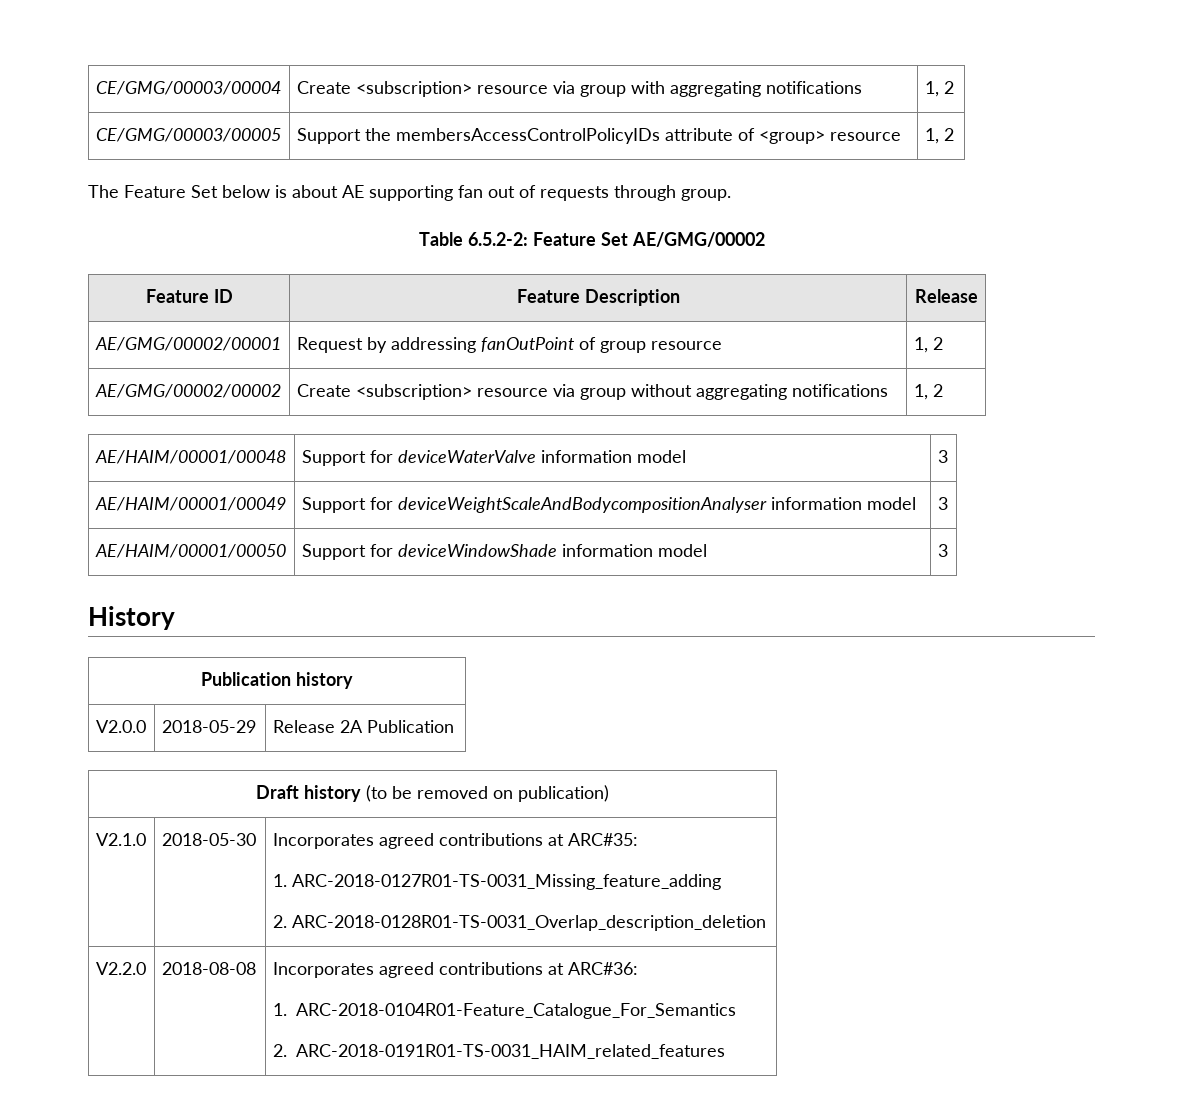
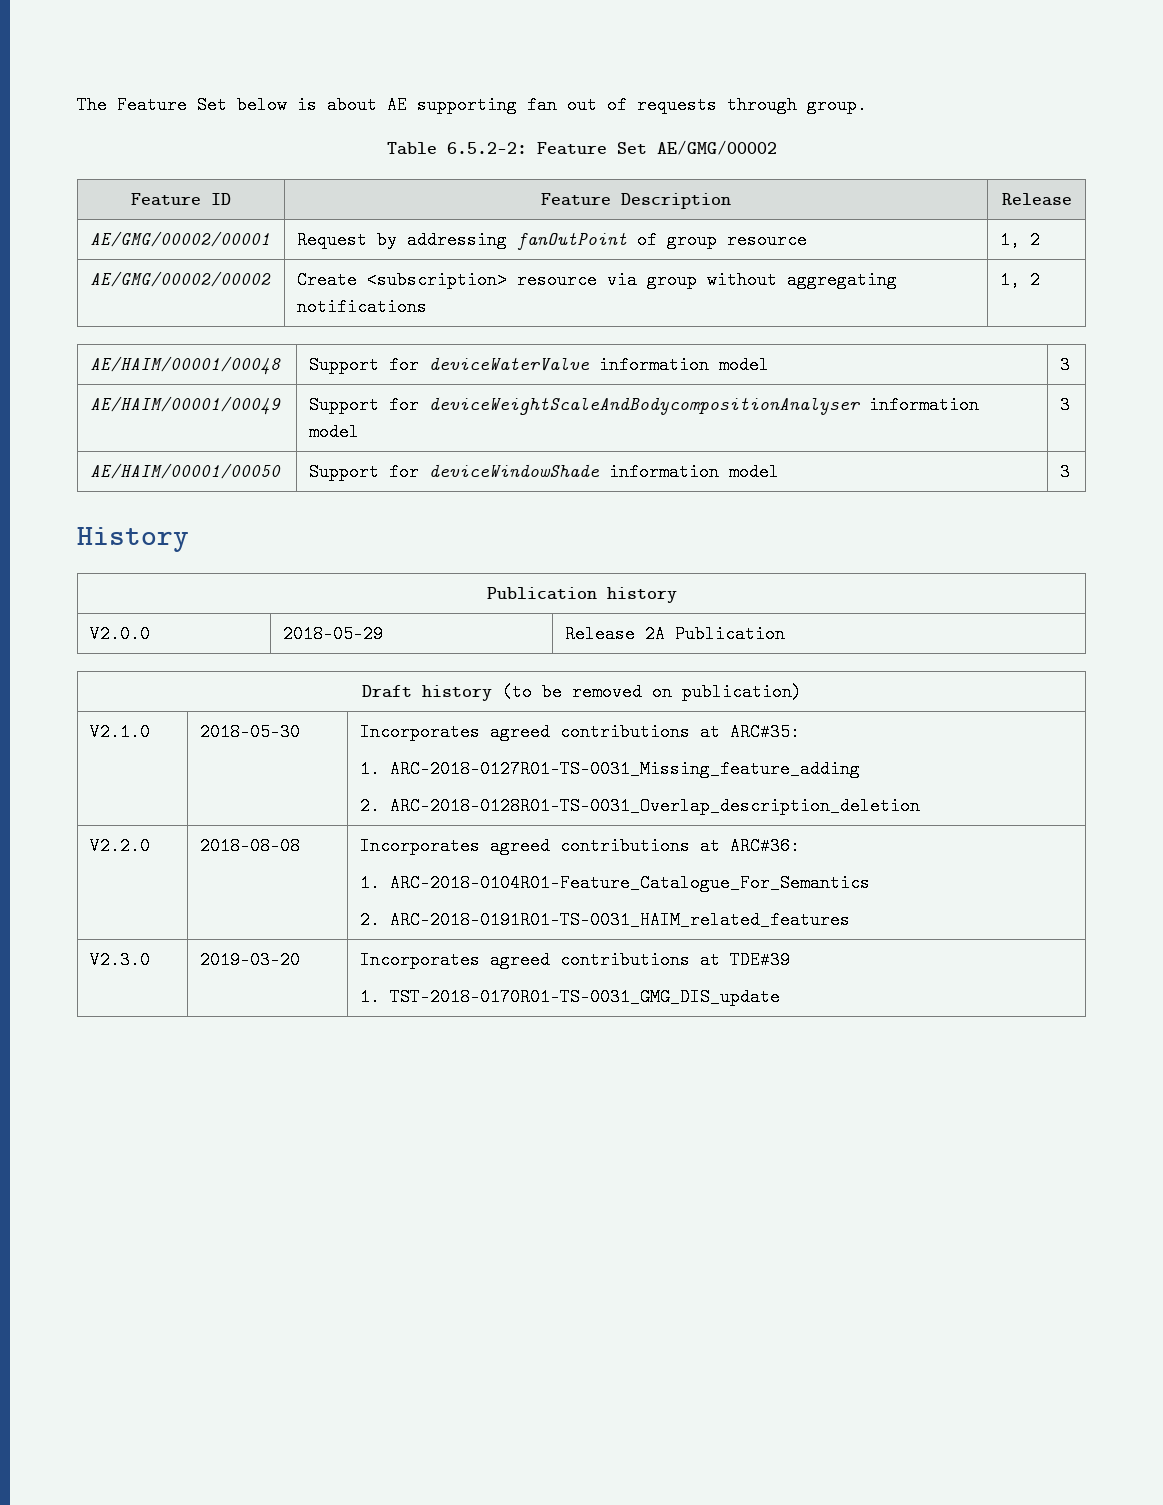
[95,81,281,95] [296,81,862,97] [924,81,954,97] [95,128,281,142] [296,128,901,144] [924,128,954,144] CE/GMG/00003/00004 | Create <subscription> resource via group with aggregating notifications | 1, 2 // CE/GMG/00003/00005 | Support the membersAccessControlPolicyIDs attribute of <group> resource | 1, 2 // -> (77, 105) none
(725, 1051) none -> [90,951,151,969] [200,951,301,969] [360,951,791,969] [360,988,780,1006] // V2.3.0 | 2019-03-20 | Incorporates agreed contributions at TDE#39 // 1. TST-2018-0170R01-TS-0031_GMG_DIS_update

